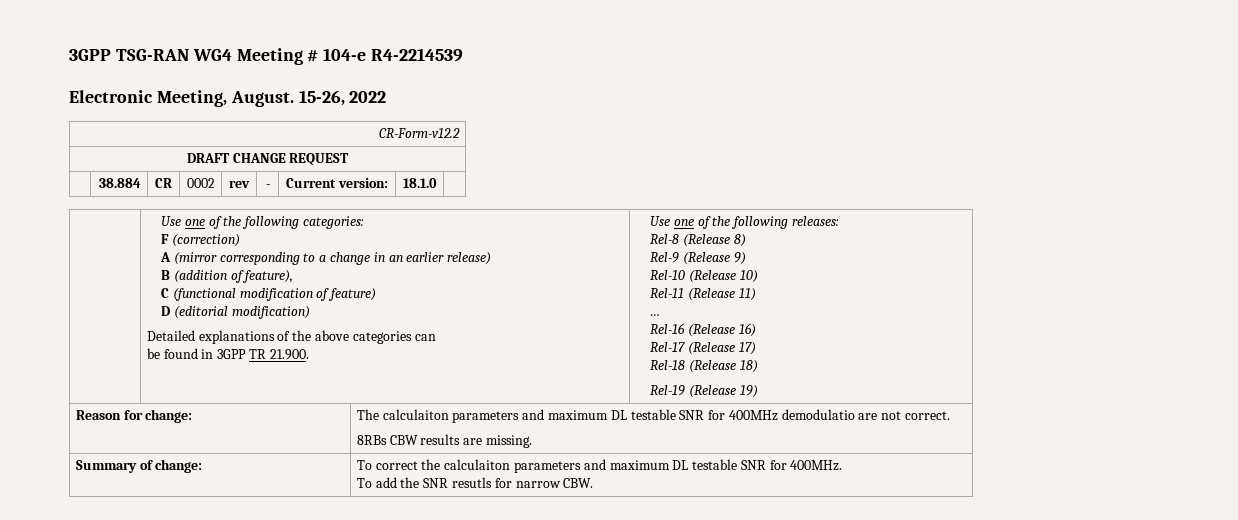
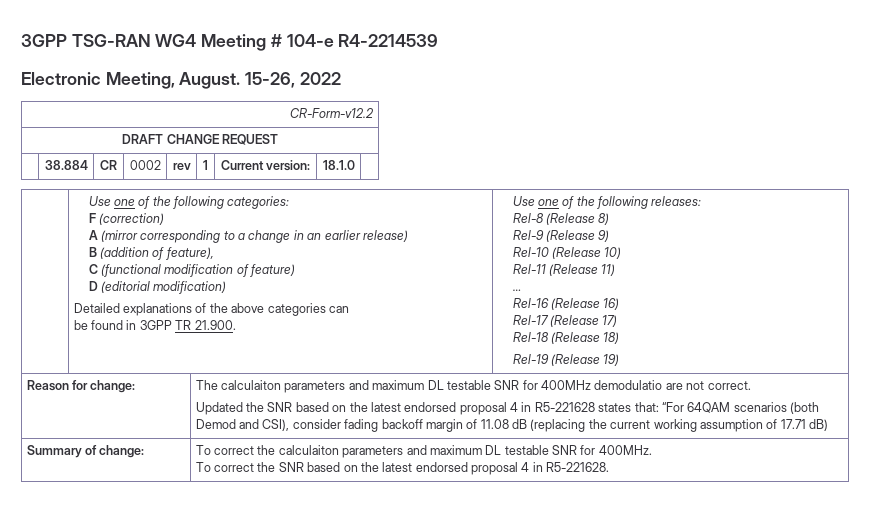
[265,184,270,188] - -> [203,160,208,170] 1
[356,434,533,448] 8RBs CBW results are missing. -> [195,402,820,415] [195,419,829,432] Updated the SNR based on the latest endorsed proposal 4 in R5-221628 states that: “For 64QAM scenarios (both Demod and CSI), consider fading backoff margin of 11.08 dB (replacing the current working assumption of 17.71 dB)
[375,477,594,488] add the SNR resutls for narrow CBW. -> [214,462,610,475] correct the SNR based on the latest endorsed proposal 4 in R5-221628.

